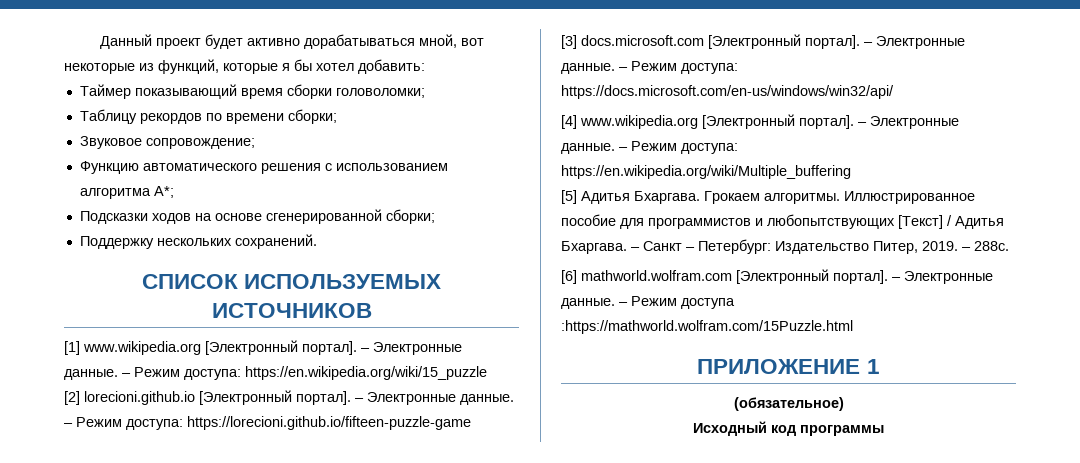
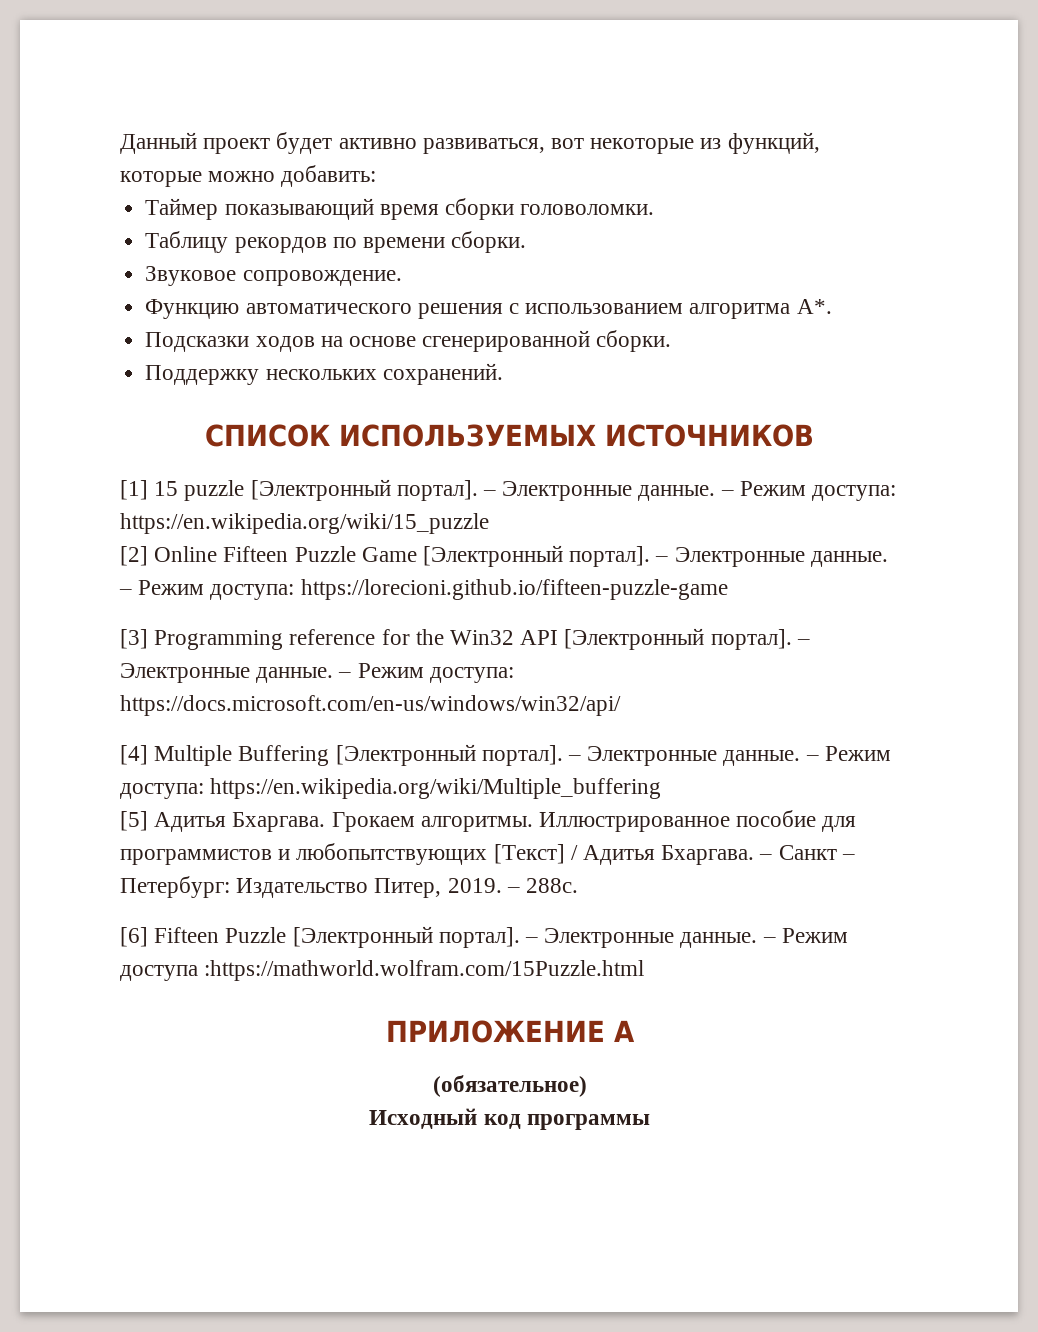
[304,34,458,49] дорабатываться мной, -> [422,138,545,154] развиваться,
[282,59,354,71] я бы хотел -> [208,171,276,182] можно
[335,88,425,98] головоломки; -> [520,204,655,215] головоломки.
[287,109,337,124] сборки; -> [451,231,527,253] сборки.
[145,138,255,149] сопровождение; -> [242,270,402,286] сопровождение.
[153,186,174,198] А*; -> [796,299,832,314] А*.
[385,209,435,224] сборки; -> [596,330,672,352] сборки.
[83,341,201,355] www.wikipedia.org -> [154,480,245,501] 15 puzzle
[84,391,195,405] lorecioni.github.io -> [154,546,417,562] Online Fifteen Puzzle Game
[581,35,704,46] docs.microsoft.com -> [154,629,559,650] Programming reference for the Win32 API
[580,115,698,129] www.wikipedia.org -> [154,745,330,766] Multiple Buffering
[581,270,732,281] mathworld.wolfram.com -> [154,927,287,943] Fifteen Puzzle
[866,359,880,374] 1 -> [613,1020,635,1042] A

